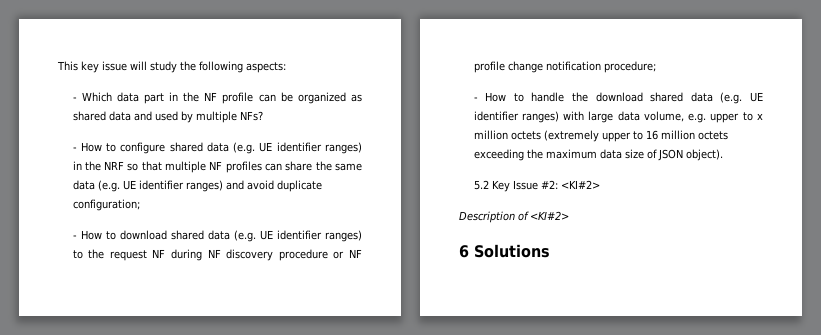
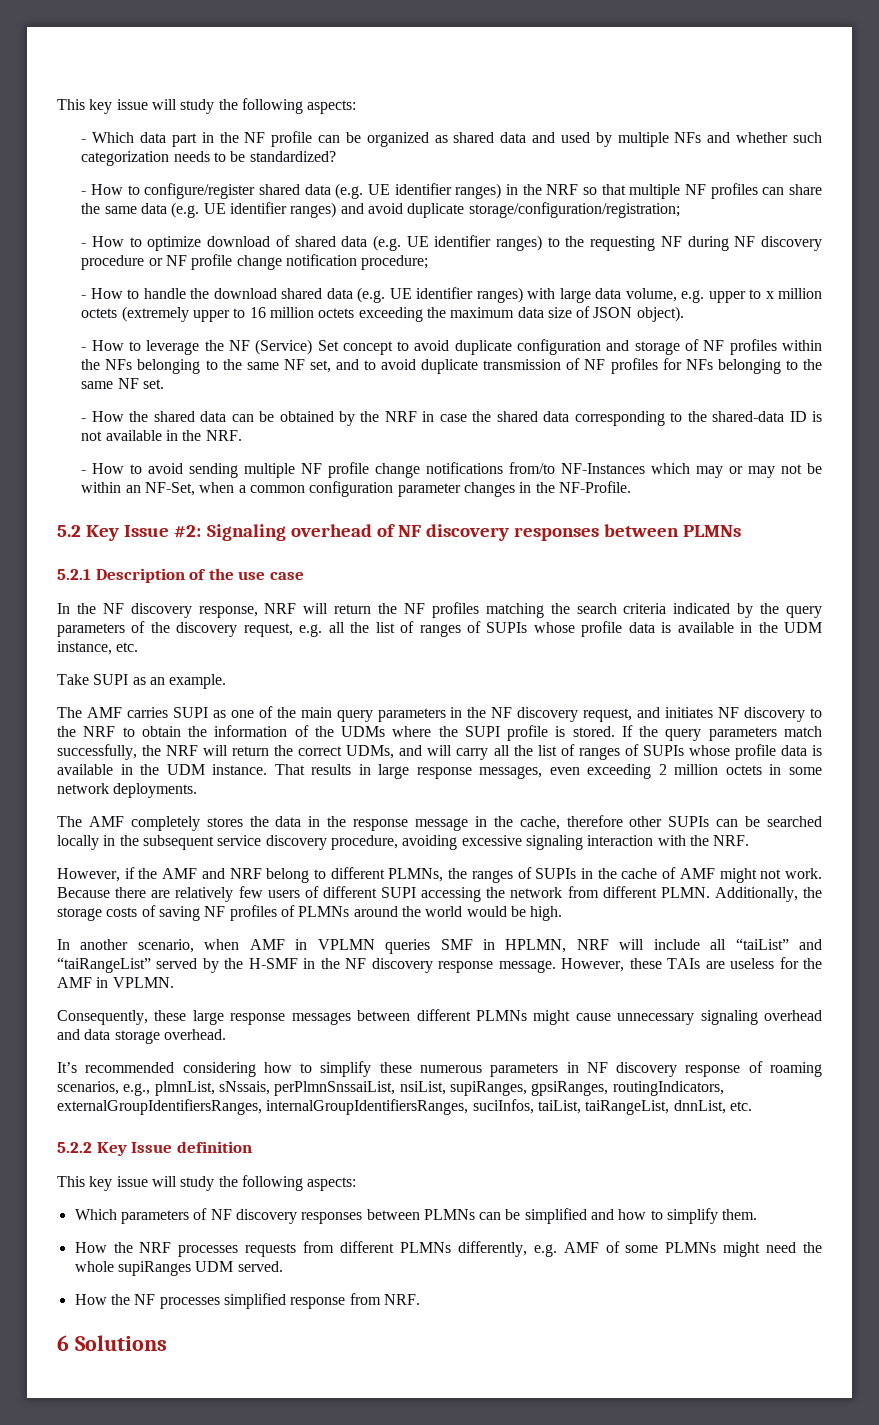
[239,111,263,121] [72,142,166,154] NFs? // - How to configure -> [674,132,823,143] [81,151,336,166] [81,183,256,199] NFs and whether such categorization needs to be standardized? // - How to configure/register
[72,199,140,211] [72,230,167,240] configuration; // - How to download -> [468,202,680,218] [81,235,290,251] storage/configuration/registration; // - How to optimize download of
[109,250,147,261] request -> [590,236,656,251] requesting
[473,180,600,192] [459,211,569,223] 5.2 Key Issue #2: <KI#2> // Description of <KI#2> -> [81,339,823,355] [81,358,823,374] [81,378,164,389] [81,411,823,426] [81,430,242,441] [81,462,822,478] [81,481,631,497] [57,524,742,541] [57,568,304,583] [57,602,823,618] [57,621,823,637] [57,641,139,655] [57,674,227,689] [57,706,823,722] [57,725,823,741] [57,744,822,760] [57,764,822,779] [57,783,198,798] [57,815,823,831] [57,835,750,850] [57,867,822,883] [57,886,822,902] [57,905,563,921] [57,938,822,954] [57,957,823,973] [57,977,174,988] [57,1009,822,1025] [57,1029,226,1044] [57,1061,823,1077] [57,1081,724,1096] [57,1099,752,1115] [57,1141,252,1156] [57,1175,357,1191] [74,1208,758,1224] [74,1241,822,1257] [74,1261,283,1276] [74,1293,420,1309] - How to leverage the NF (Service) Set concept to avoid duplicate configuration and storage of NF profiles within the NFs belonging to the same NF set, and to avoid duplicate transmission of NF profiles for NFs belonging to the same NF set. // - How the shared data can be obtained by the NRF in case the shared data corresponding to the shared-data ID is not available in the NRF. // - How to avoid sending multiple NF profile change notifications from/to NF-Instances which may or may not be within an NF-Set, when a common configuration parameter changes in the NF-Profile. // 5.2 Key Issue #2: Signaling overhead of NF discovery responses between PLMNs // 5.2.1 Description of the use case // In the NF discovery response, NRF will return the NF profiles matching the search criteria indicated by the query parameters of the discovery request, e.g. all the list of ranges of SUPIs whose profile data is available in the UDM instance, etc. // Take SUPI as an example. // The AMF carries SUPI as one of the main query parameters in the NF discovery request, and initiates NF discovery to the NRF to obtain the information of the UDMs where the SUPI profile is stored. If the query parameters match successfully, the NRF will return the correct UDMs, and will carry all the list of ranges of SUPIs whose profile data is available in the UDM instance. That results in large response messages, even exceeding 2 million octets in some network deployments. // The AMF completely stores the data in the response message in the cache, therefore other SUPIs can be searched locally in the subsequent service discovery procedure, avoiding excessive signaling interaction with the NRF. // However, if the AMF and NRF belong to different PLMNs, the ranges of SUPIs in the cache of AMF might not work. Because there are relatively few users of different SUPI accessing the network from different PLMN. Additionally, the storage costs of saving NF profiles of PLMNs around the world would be high. // In another scenario, when AMF in VPLMN queries SMF in HPLMN, NRF will include all “taiList” and “taiRangeList” served by the H-SMF in the NF discovery response message. However, these TAIs are useless for the AMF in VPLMN. // Consequently, these large response messages between different PLMNs might cause unnecessary signaling overhead and data storage overhead. // It’s recommended considering how to simplify these numerous parameters in NF discovery response of roaming scenarios, e.g., plmnList, sNssais, perPlmnSnssaiList, nsiList, supiRanges, gpsiRanges, routingIndicators, externalGroupIdentifiersRanges, internalGroupIdentifiersRanges, suciInfos, taiList, taiRangeList, dnnList, etc. // 5.2.2 Key Issue definition // This key issue will study the following aspects: // Which parameters of NF discovery responses between PLMNs can be simplified and how to simplify them. // How the NRF processes requests from different PLMNs differently, e.g. AMF of some PLMNs might need the whole supiRanges UDM served. // How the NF processes simplified response from NRF.

